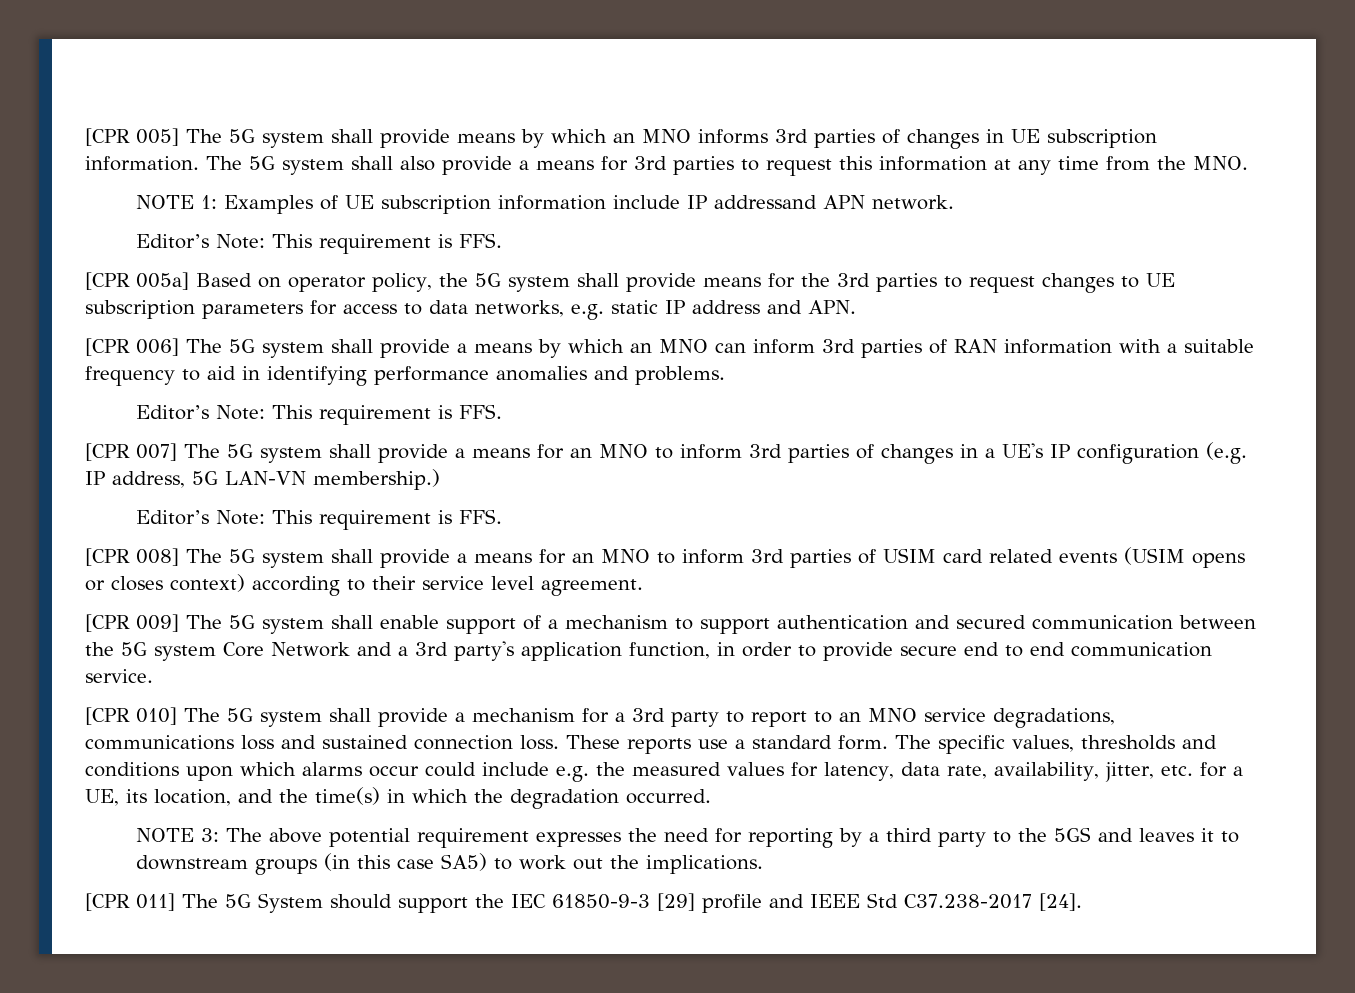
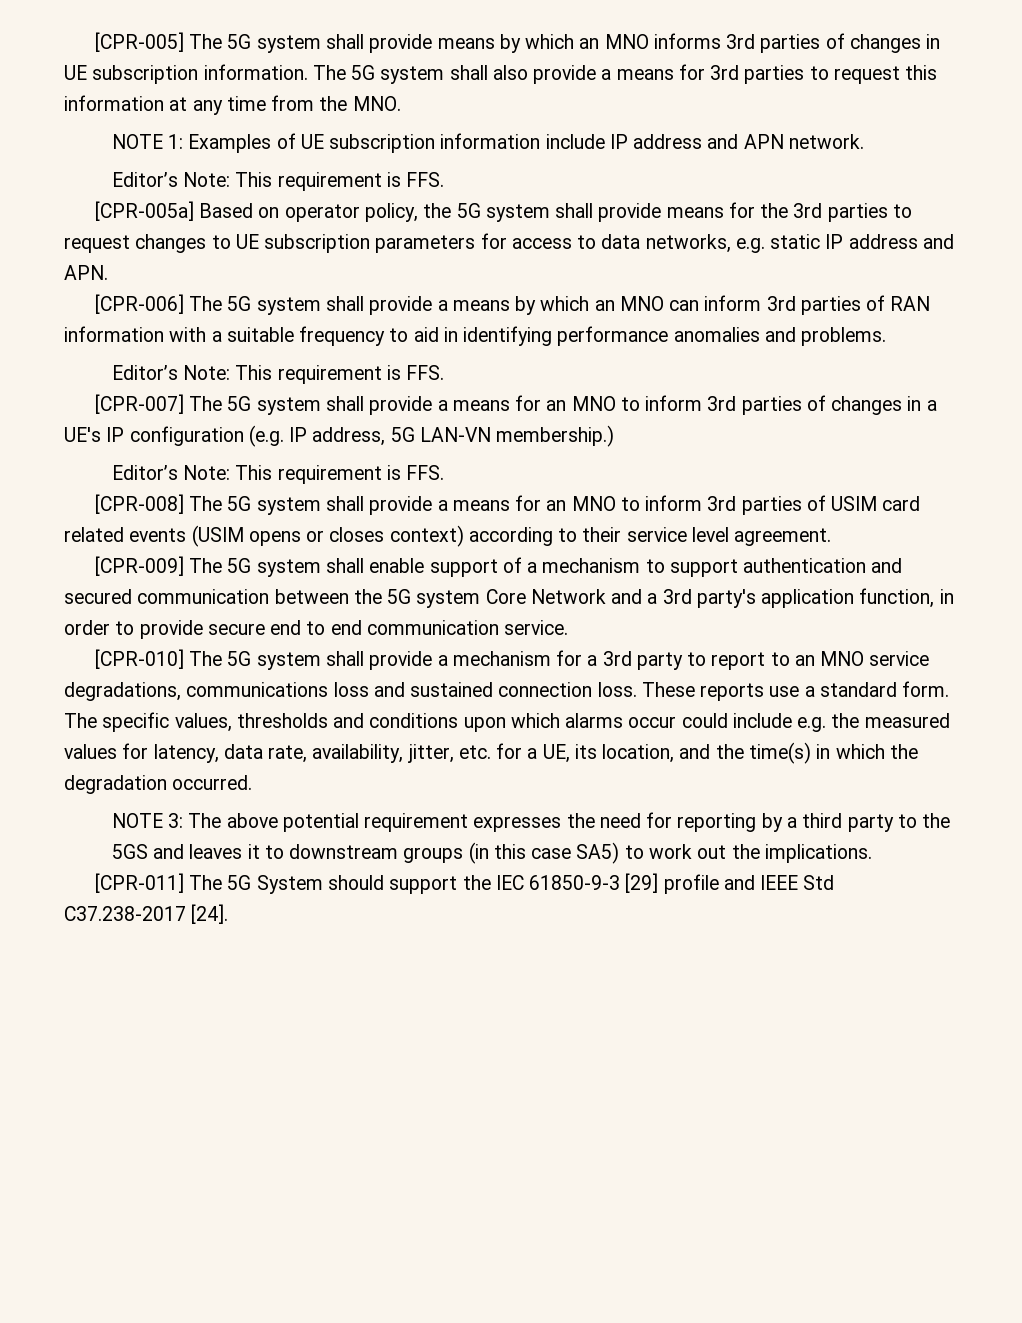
[85,128,179,146] [CPR 005] -> [94,32,184,52] [CPR-005]
[714,195,818,209] addressand -> [633,134,739,149] address and
[85,272,189,290] [CPR 005a] -> [94,201,194,221] [CPR-005a]
[85,338,179,356] [CPR 006] -> [94,294,184,314] [CPR-006]
[85,443,177,461] [CPR 007] -> [94,394,184,414] [CPR-007]
[85,548,179,566] [CPR 008] -> [94,494,184,514] [CPR-008]
[85,614,179,632] [CPR 009] -> [94,556,184,576] [CPR-009]
[85,707,177,725] [CPR 010] -> [94,649,184,669] [CPR-010]
[85,893,175,911] [CPR 011] -> [94,873,184,893] [CPR-011]

